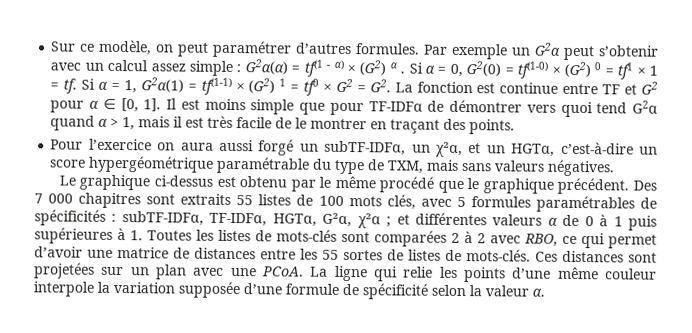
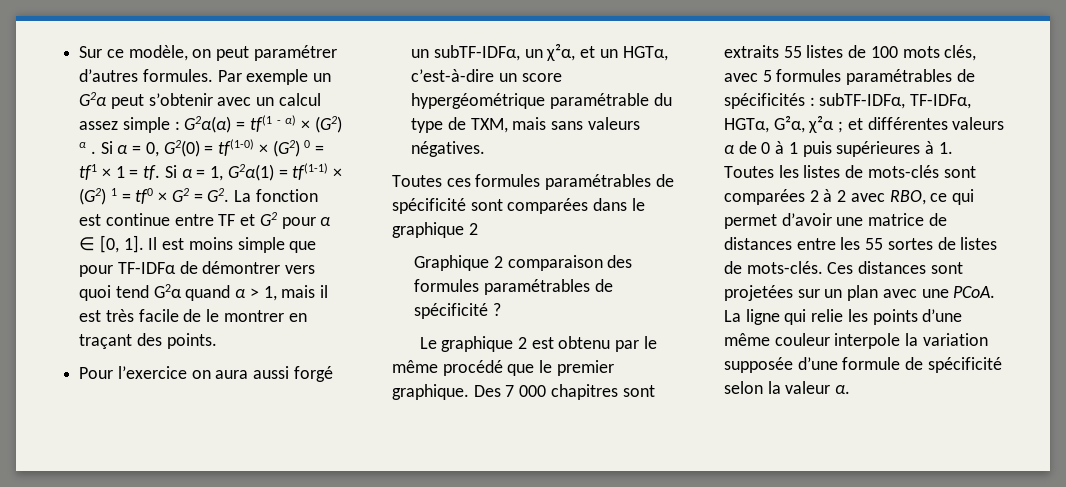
(616, 168) none -> [392,174,674,190] [392,198,645,214] [392,222,478,238] [414,255,633,271] [414,279,613,295] [414,303,501,319] // Toutes ces formules paramétrables de spécificité sont comparées dans le graphique 2 // Graphique 2 comparaison des formules paramétrables de spécificité ?
[153,175,213,187] ci-dessus -> [517,337,527,349] 2
[482,177,630,195] graphique précédent. -> [556,360,614,376] [392,384,469,400] premier graphique.

